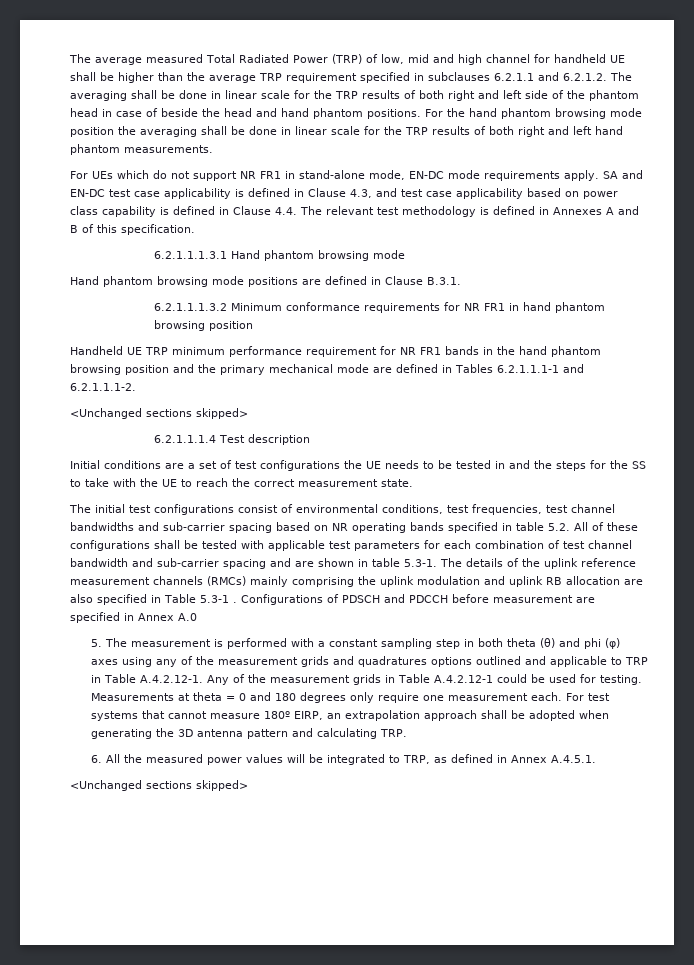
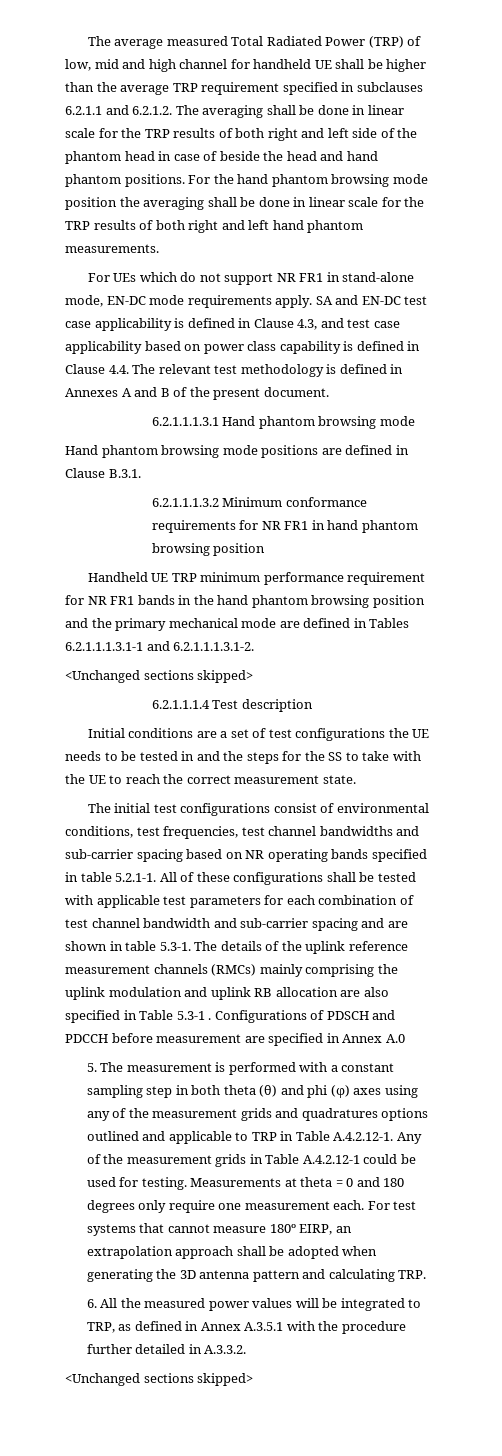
[97,224,195,235] this specification. -> [189,387,329,400] the present document.
[496,364,584,373] [70,383,136,391] 6.2.1.1.1-1 and 6.2.1.1.1-2. -> [65,641,255,651] 6.2.1.1.1.3.1-1 and 6.2.1.1.1.3.1-2.
[548,523,570,531] 5.2. -> [115,873,157,882] 5.2.1-1.
[550,755,596,763] A.4.5.1. -> [244,1321,406,1334] [86,1344,247,1354] A.3.5.1 with the procedure further detailed in A.3.3.2.

